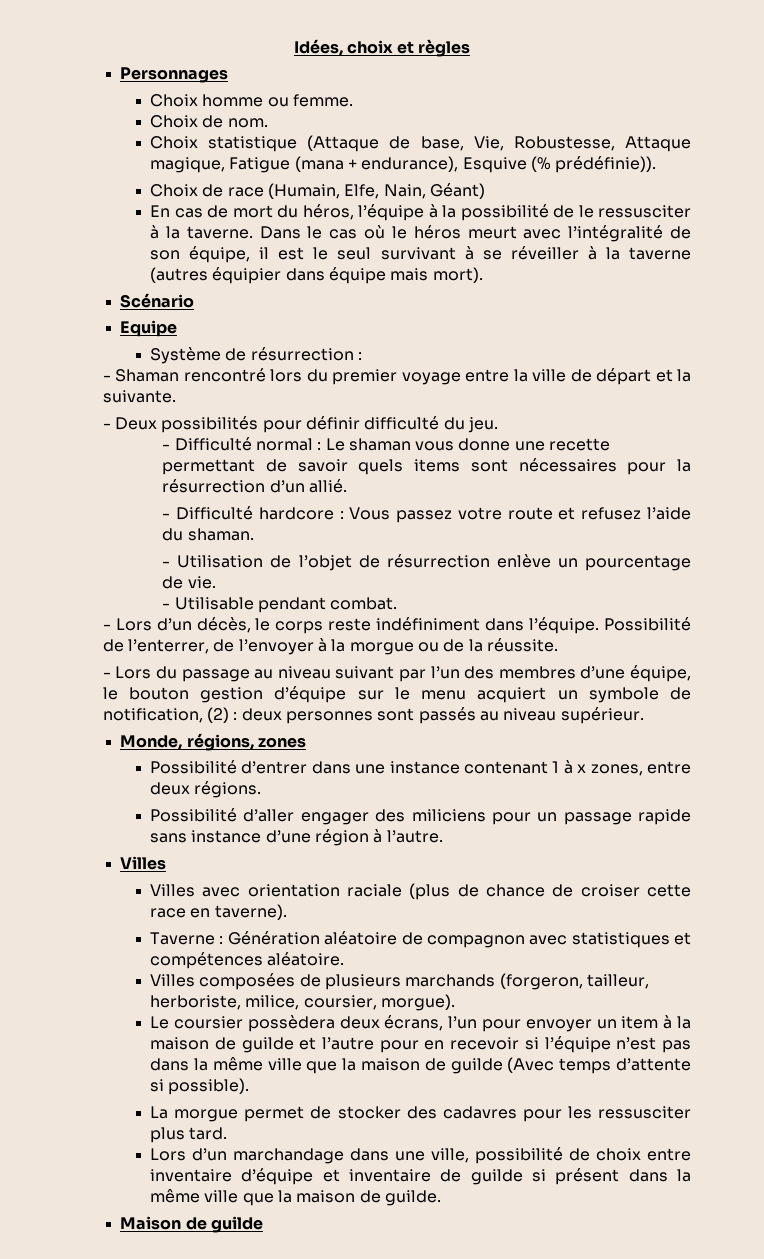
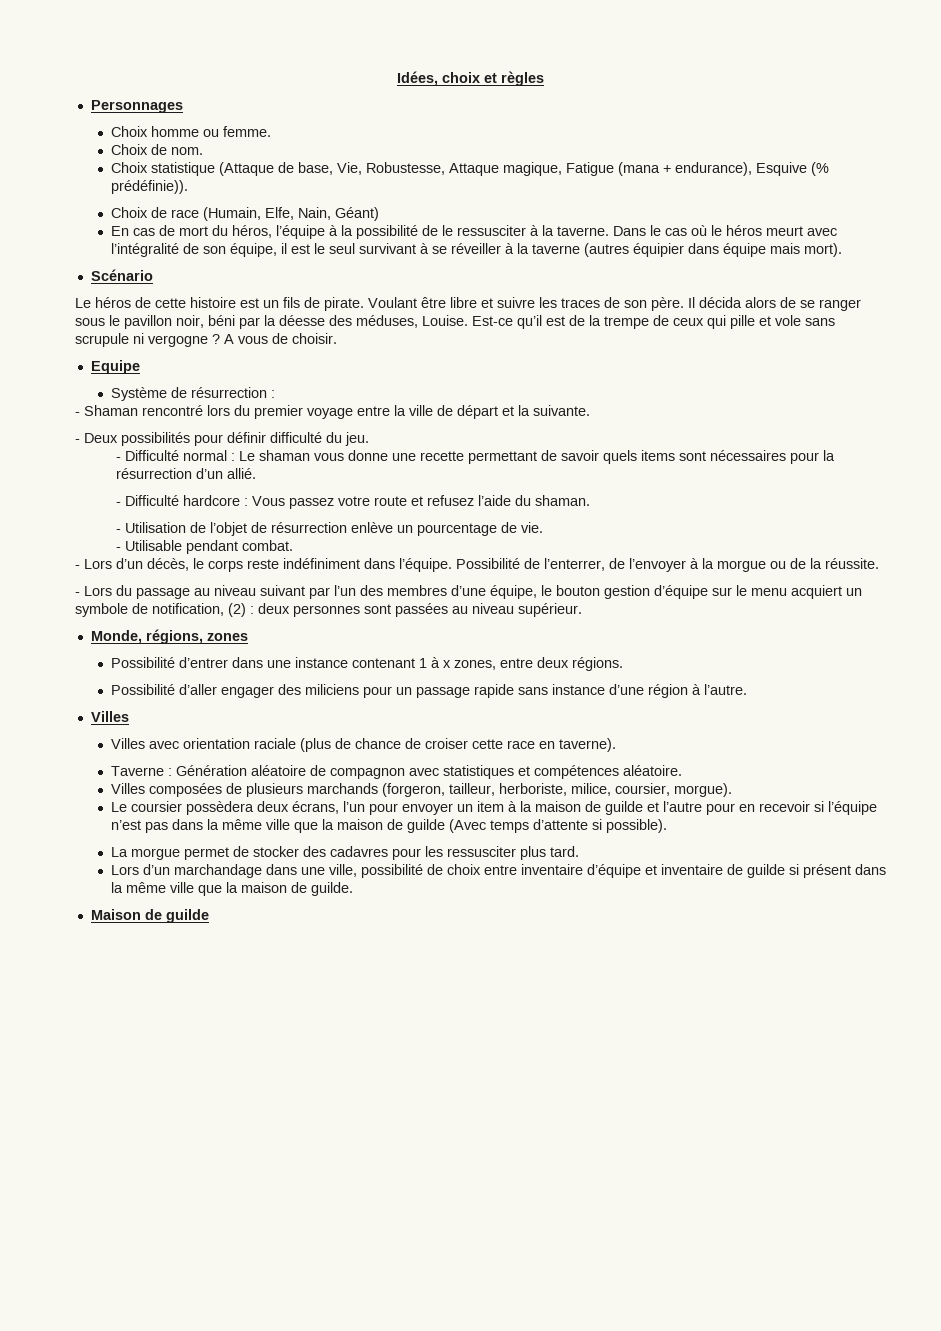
(195, 300) none -> [74,297,861,311] [74,315,835,329] [74,333,337,347] // Le héros de cette histoire est un fils de pirate. Voulant être libre et suivre les traces de son père. Il décida alors de se ranger sous le pavillon noir, béni par la déesse des méduses, Louise. Est-ce qu’il est de la trempe de ceux qui pille et vole sans scrupule ni vergogne ? A vous de choisir.
[418,707,476,724] passés -> [394,603,448,617] passées

